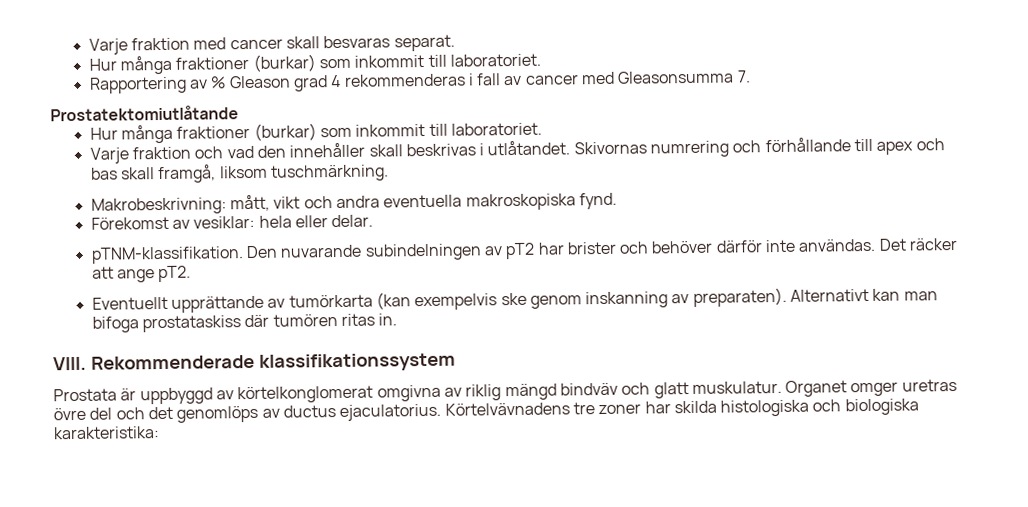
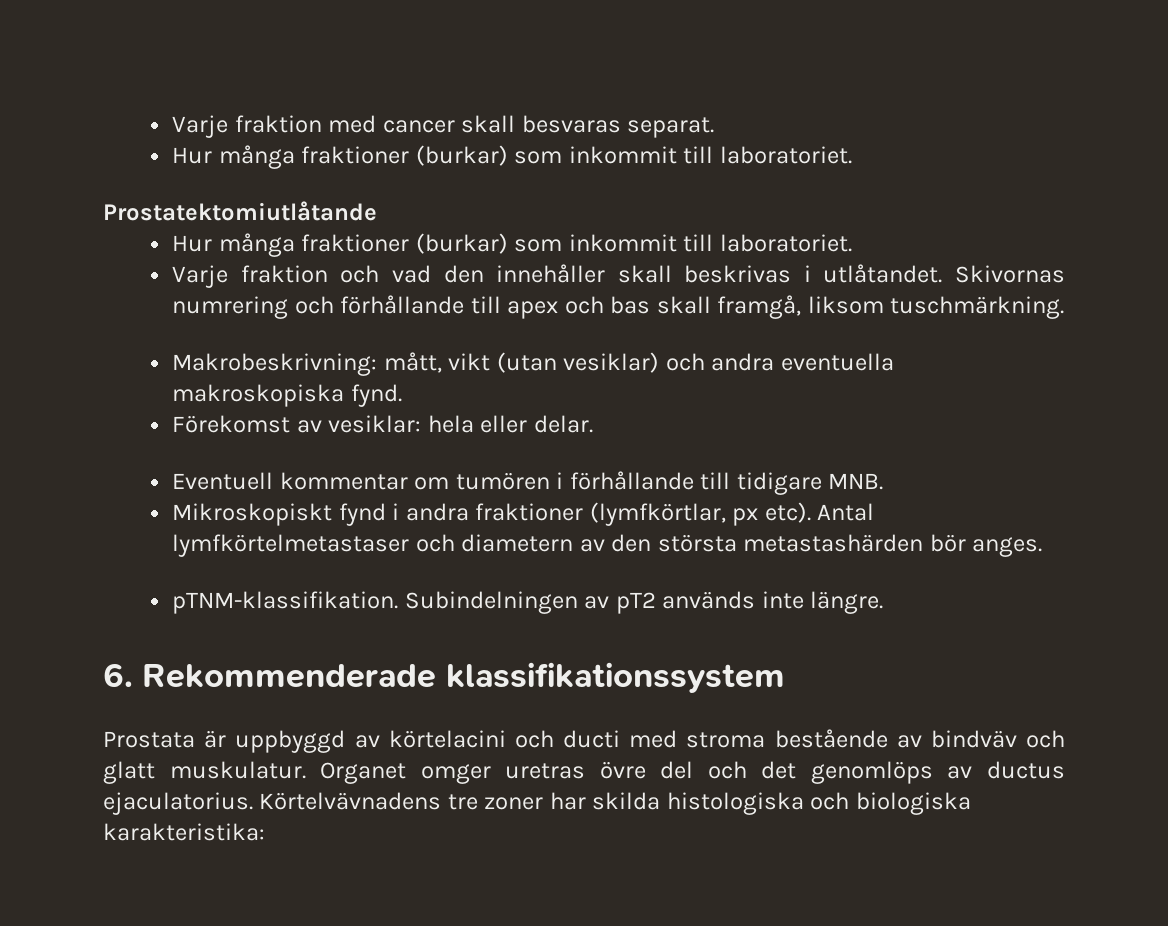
[88,70,751,94] // Rapportering av % Gleason grad 4 rekommenderas i fall av cancer med Gleasonsumma 7. -> (852, 155) none
(301, 202) none -> [496,352,660,373] (utan vesiklar)
[90,237,958,264] [91,265,192,283] [91,287,938,313] [91,313,398,333] [53,356,87,371] pTNM-klassifikation. Den nuvarande subindelningen av pT2 har brister och behöver därför inte användas. Det räcker att ange pT2. // Eventuellt upprättande av tumörkarta (kan exempelvis ske genom inskanning av preparaten). Alternativt kan man bifoga prostataskiss där tumören ritas in. // VIII. -> [172,471,884,495] [172,502,875,526] [172,534,1043,557] [172,591,884,614] [103,663,133,687] Eventuell kommentar om tumören i förhållande till tidigare MNB. // Mikroskopiskt fynd i andra fraktioner (lymfkörtlar, px etc). Antal lymfkörtelmetastaser och diametern av den största metastashärden bör anges. // pTNM-klassifikation. Subindelningen av pT2 används inte längre. // 6.
[237,383,557,404] körtelkonglomerat omgivna av riklig mängd -> [388,729,922,748] körtelacini och ducti med stroma bestående av

